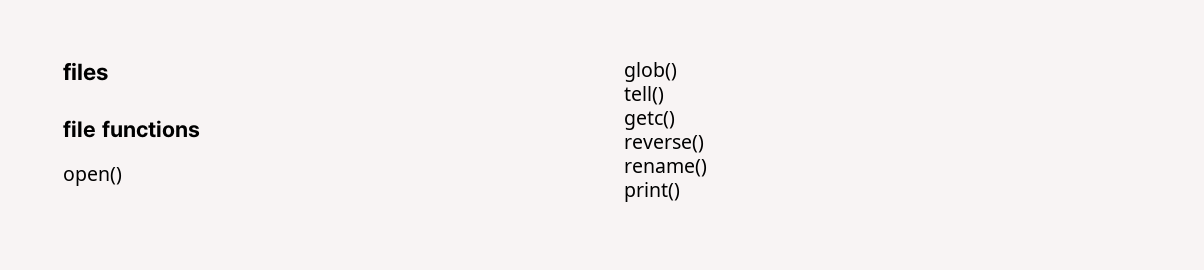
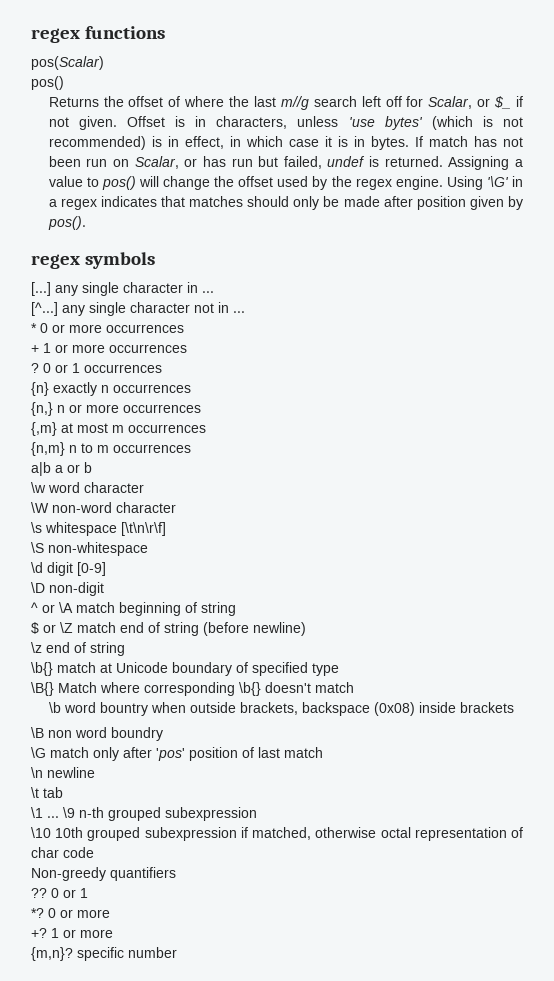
[63,62,108,81] [63,120,96,138] files // file -> [31,28,80,43] regex
[63,167,122,186] [624,62,677,82] [624,86,664,105] [624,111,675,130] [624,135,704,153] [624,159,707,177] [624,182,680,202] open() // glob() // tell() // getc() // reverse() // rename() // print() -> [31,56,104,70] [31,76,64,90] [48,96,523,110] [48,116,523,130] [48,136,524,150] [48,156,523,170] [48,176,523,190] [48,196,523,210] [47,216,86,230] [31,252,156,269] [31,282,214,296] [31,302,245,316] [31,323,184,333] [31,343,187,353] [31,363,162,373] [31,382,191,396] [31,402,201,416] [31,422,206,436] [31,442,191,456] [31,462,92,476] [31,482,144,493] [31,502,176,513] [31,522,166,536] [31,542,148,556] [31,562,106,576] [31,582,104,596] [31,602,236,616] [31,622,306,636] [31,642,125,656] [31,662,339,676] [31,682,354,696] [48,702,514,716] [31,727,163,741] [31,747,323,761] [31,767,95,778] [31,787,63,798] [31,807,257,821] [31,827,523,841] [31,847,94,858] [31,867,176,881] [31,888,88,898] [31,908,110,918] [31,928,113,938] [31,947,177,961] pos(Scalar) // pos() // Returns the offset of where the last m//g search left off for Scalar, or $_ if not given. Offset is in characters, unless 'use bytes' (which is not recommended) is in effect, in which case it is in bytes. If match has not been run on Scalar, or has run but failed, undef is returned. Assigning a value to pos() will change the offset used by the regex engine. Using '\G' in a regex indicates that matches should only be made after position given by pos(). // regex symbols // [...] any single character in ... // [^...] any single character not in ... // * 0 or more occurrences // + 1 or more occurrences // ? 0 or 1 occurrences // {n} exactly n occurrences // {n,} n or more occurrences // {,m} at most m occurrences // {n,m} n to m occurrences // a|b a or b // \w word character // \W non-word character // \s whitespace [\t\n\r\f] // \S non-whitespace // \d digit [0-9] // \D non-digit // ^ or \A match beginning of string // $ or \Z match end of string (before newline) // \z end of string // \b{} match at Unicode boundary of specified type // \B{} Match where corresponding \b{} doesn't match // \b word bountry when outside brackets, backspace (0x08) inside brackets // \B non word boundry // \G match only after 'pos' position of last match // \n newline // \t tab // \1 ... \9 n-th grouped subexpression // \10 10th grouped subexpression if matched, otherwise octal representation of char code // Non-greedy quantifiers // ?? 0 or 1 // *? 0 or more // +? 1 or more // {m,n}? specific number

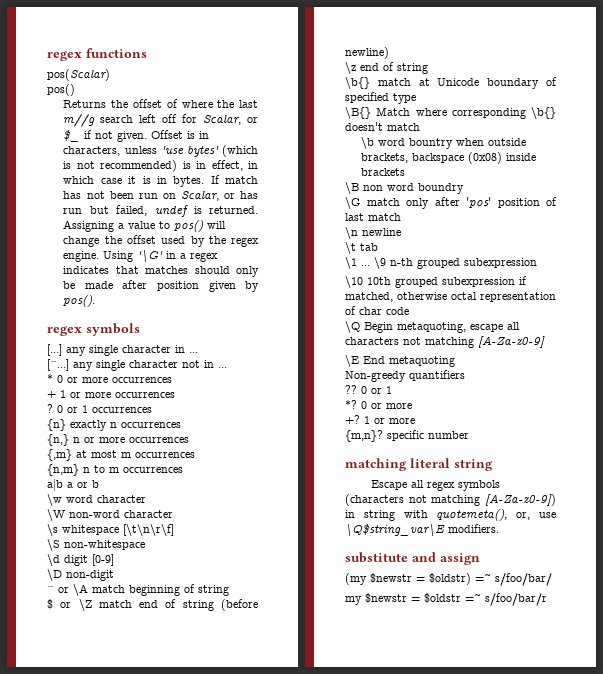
(94, 852) none -> [345,321,520,333] [345,336,545,348] [345,355,455,367] // \Q Begin metaquoting, escape all characters not matching [A-Za-z0-9] // \E End metaquoting
(177, 952) none -> [345,458,493,471] [371,480,501,491] [345,494,556,506] [345,509,556,521] [345,524,499,536] [345,552,480,565] [345,573,552,586] [345,593,547,606] // matching literal string // Escape all regex symbols (characters not matching [A-Za-z0-9]) in string with quotemeta(), or, use \Q$string_var\E modifiers. // substitute and assign // (my $newstr = $oldstr) =~ s/foo/bar/ // my $newstr = $oldstr =~ s/foo/bar/r

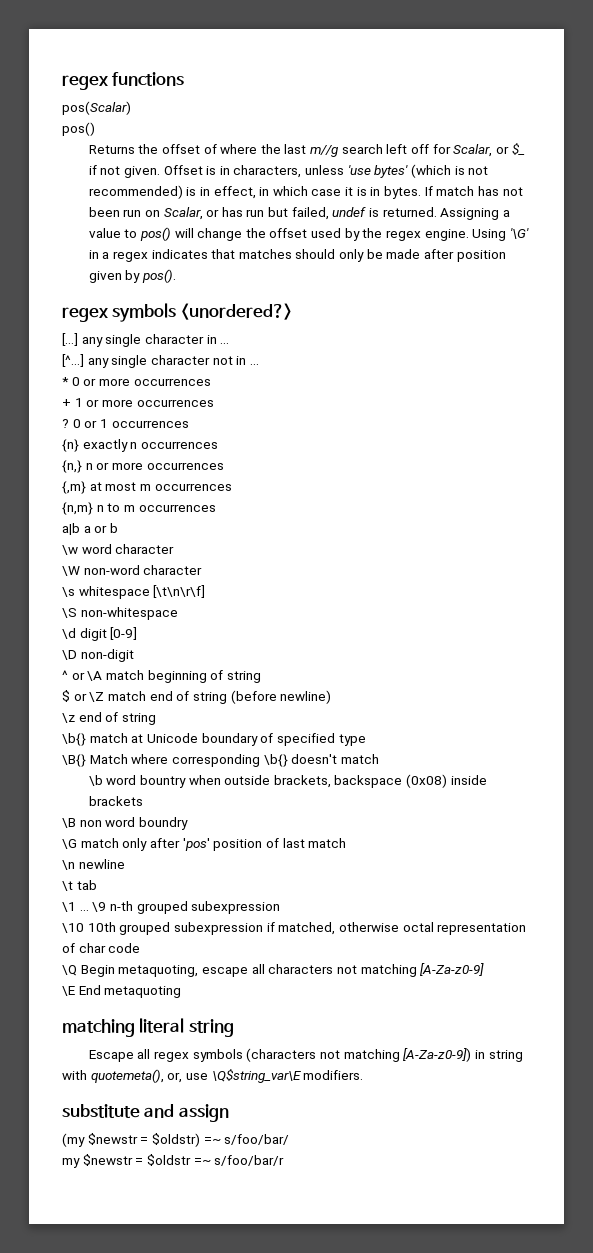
(140, 329) none -> [180,303,292,320] <unordered?>
[345,370,465,382] [345,385,392,394] [345,400,412,409] [345,415,415,424] [345,430,469,442] // Non-greedy quantifiers // ?? 0 or 1 // *? 0 or more // +? 1 or more // {m,n}? specific number -> (182, 992) none

